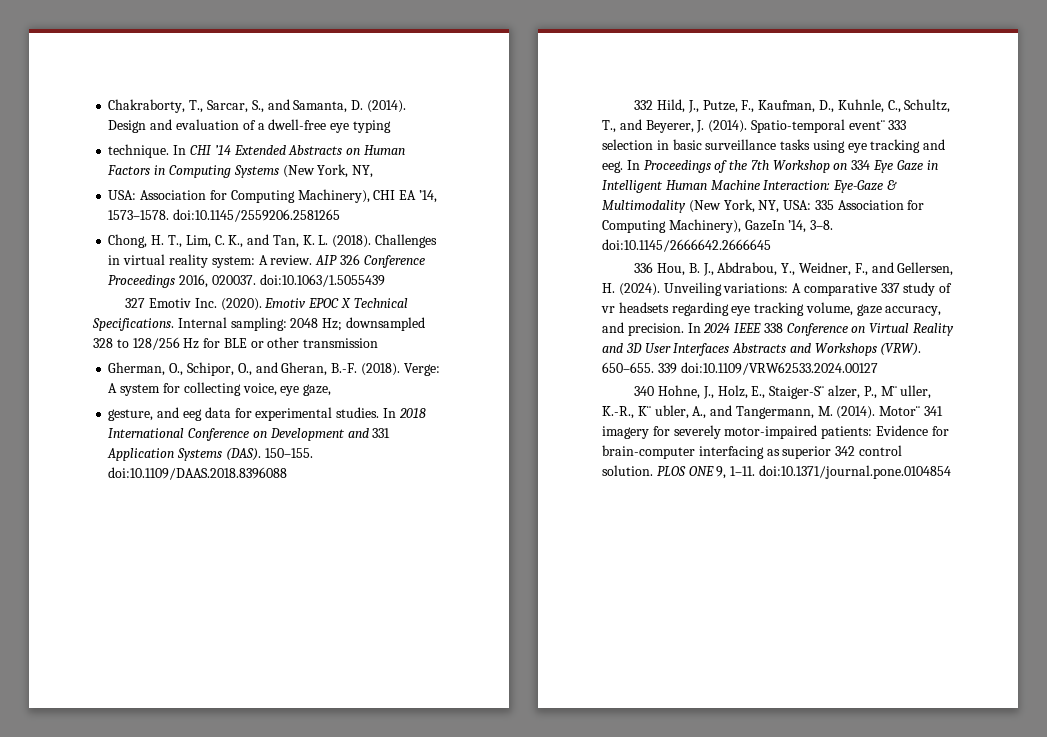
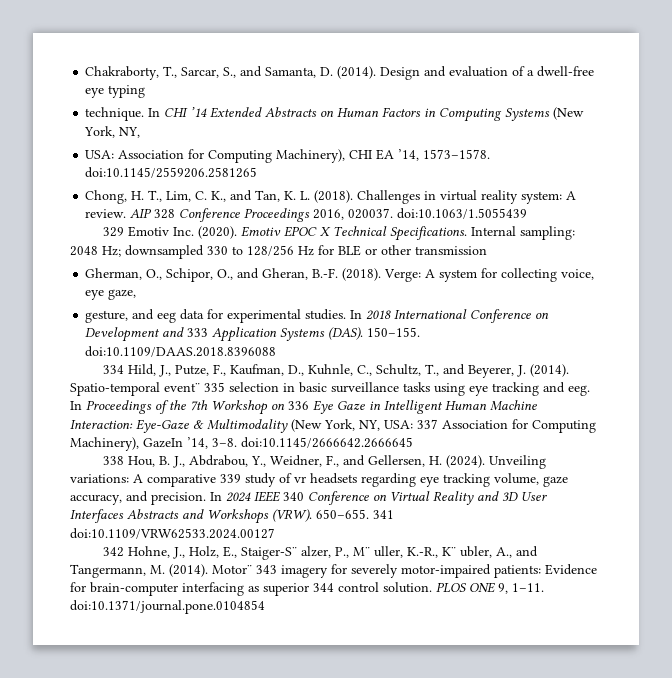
[339,254,360,265] 326 -> [154,209,176,219] 328
[125,298,146,308] 327 -> [102,227,124,237] 329
[93,338,113,348] 328 -> [207,246,228,255] 330
[372,428,391,438] 331 -> [187,328,209,337] 333
[634,100,654,110] 332 -> [102,365,124,374] 334
[888,120,907,130] 333 -> [204,382,225,392] 335
[851,160,871,170] 334 -> [288,401,309,410] 336
[814,200,834,210] 335 -> [417,419,438,429] 337
[634,262,654,273] 336 -> [102,456,124,465] 338
[880,283,900,293] 337 -> [220,474,241,483] 339
[763,323,783,333] 338 -> [283,492,304,501] 340
[657,363,677,374] 339 -> [373,510,394,519] 341
[634,386,655,396] 340 -> [102,547,124,557] 342
[924,406,944,416] 341 -> [256,565,277,574] 343
[835,446,856,456] 342 -> [313,583,334,592] 344

